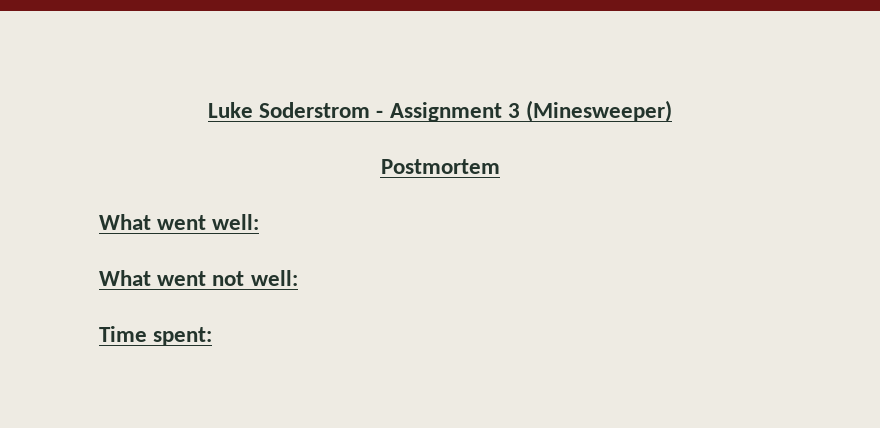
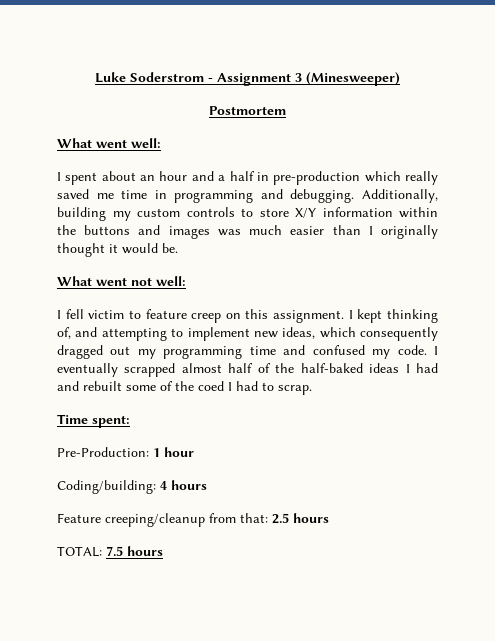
[99,270,298,286] [99,326,213,346] What went not well: // Time spent: -> [57,171,439,185] [57,189,438,203] [57,207,438,221] [57,225,439,239] [57,243,178,257] [57,276,186,286] [57,309,438,323] [57,327,438,341] [57,345,439,359] [57,363,439,377] [57,381,312,395] [57,414,130,428] [57,447,194,457] [57,480,207,494] [57,513,329,527] [57,546,163,557] I spent about an hour and a half in pre-production which really saved me time in programming and debugging. Additionally, building my custom controls to store X/Y information within the buttons and images was much easier than I originally thought it would be. // What went not well: // I fell victim to feature creep on this assignment. I kept thinking of, and attempting to implement new ideas, which consequently dragged out my programming time and confused my code. I eventually scrapped almost half of the half-baked ideas I had and rebuilt some of the coed I had to scrap. // Time spent: // Pre-Production: 1 hour // Coding/building: 4 hours // Feature creeping/cleanup from that: 2.5 hours // TOTAL: 7.5 hours

